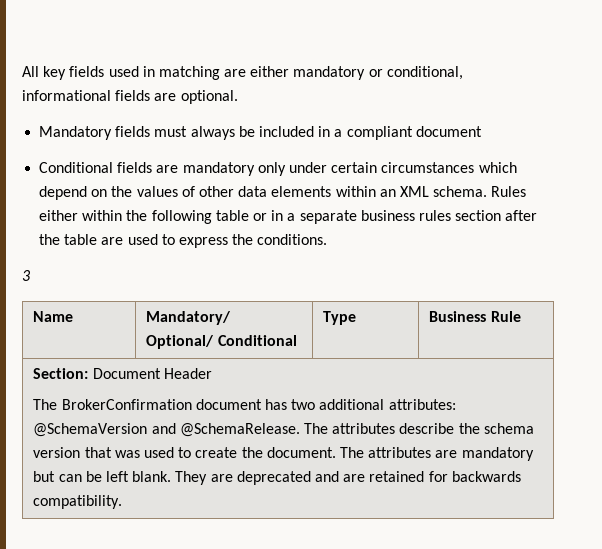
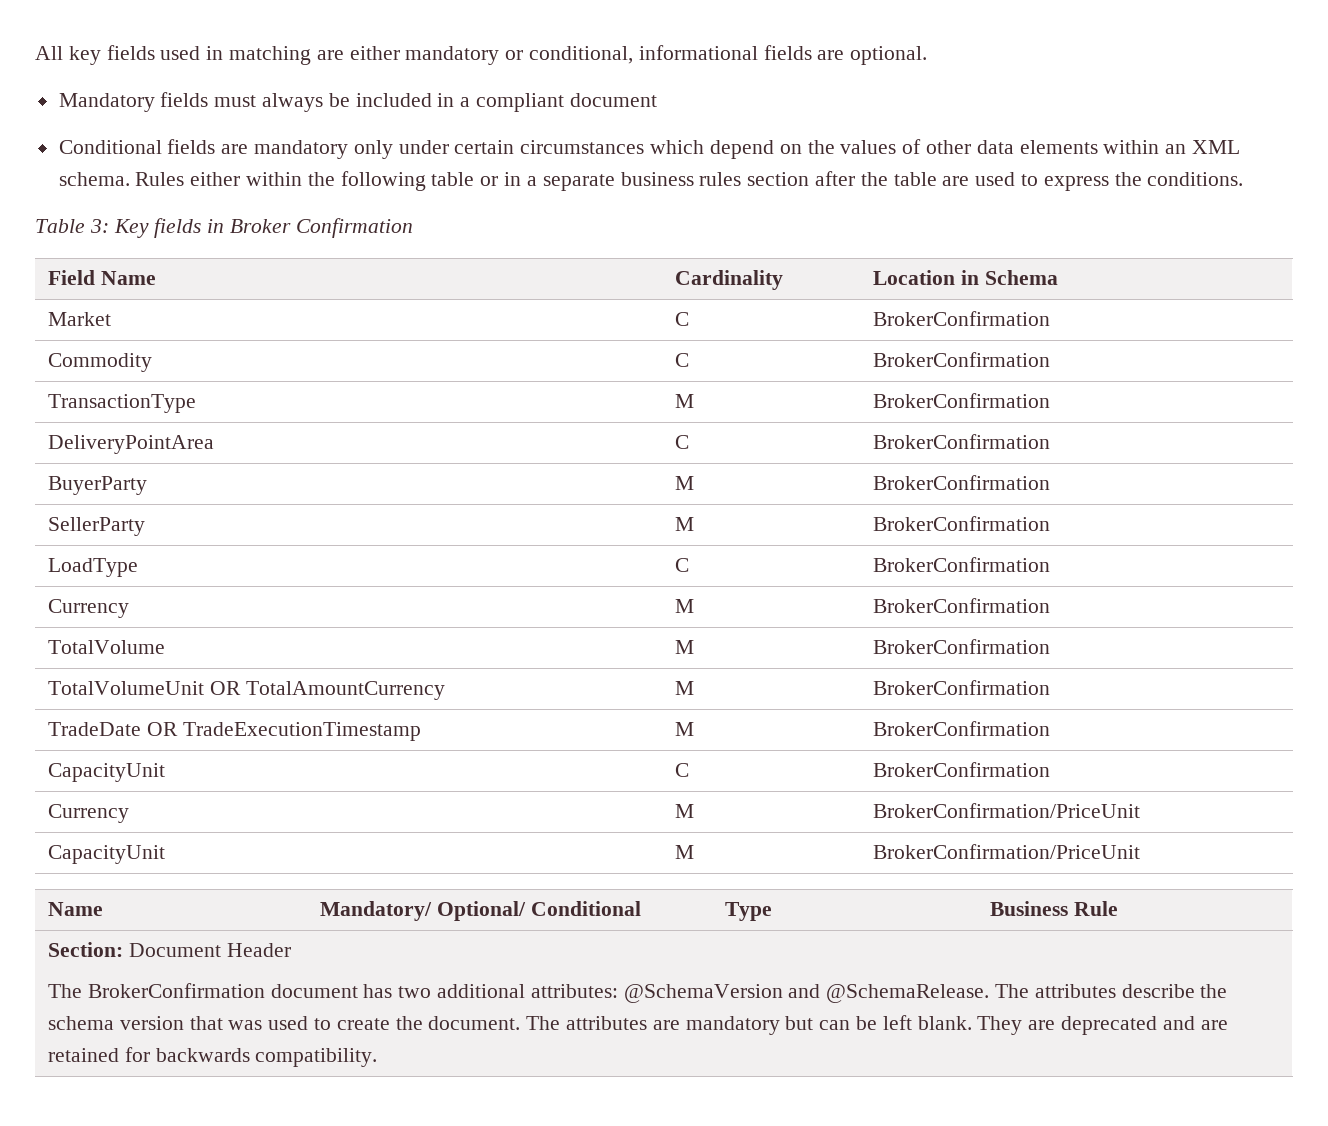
[22,270,30,281] 3 -> [35,218,413,238] [47,270,156,285] [674,270,783,290] [872,270,1058,285] [47,312,111,326] [674,312,689,326] [872,311,1050,326] [47,353,152,372] [674,353,689,367] [872,352,1050,367] [47,394,196,413] [674,394,694,408] [872,393,1050,408] [47,435,214,454] [674,435,689,449] [872,434,1050,449] [47,476,147,495] [674,476,694,490] [872,475,1050,490] [47,517,145,536] [674,517,694,531] [872,516,1050,531] [47,558,138,577] [674,558,689,572] [872,557,1050,572] [47,599,129,618] [674,599,694,613] [872,598,1050,613] [47,640,165,654] [674,640,694,654] [872,639,1050,654] [47,681,445,700] [674,681,694,695] [872,680,1050,695] [47,722,421,741] [674,722,694,736] [872,721,1050,736] [47,763,165,782] [674,763,689,777] [872,762,1050,777] [47,804,129,823] [674,804,694,818] [872,803,1140,818] [47,845,165,864] [674,845,694,859] [872,844,1140,859] Table 3: Key fields in Broker Confirmation // Field Name | Cardinality | Location in Schema // Market | C | BrokerConfirmation // Commodity | C | BrokerConfirmation // TransactionType | M | BrokerConfirmation // DeliveryPointArea | C | BrokerConfirmation // BuyerParty | M | BrokerConfirmation // SellerParty | M | BrokerConfirmation // LoadType | C | BrokerConfirmation // Currency | M | BrokerConfirmation // TotalVolume | M | BrokerConfirmation // TotalVolumeUnit OR TotalAmountCurrency | M | BrokerConfirmation // TradeDate OR TradeExecutionTimestamp | M | BrokerConfirmation // CapacityUnit | C | BrokerConfirmation // Currency | M | BrokerConfirmation/PriceUnit // CapacityUnit | M | BrokerConfirmation/PriceUnit

